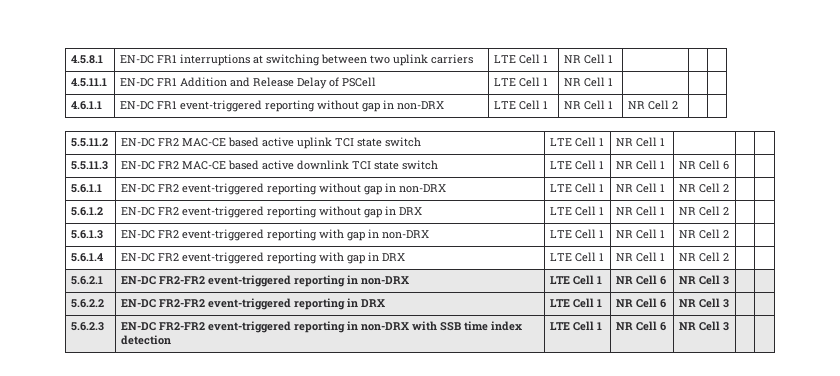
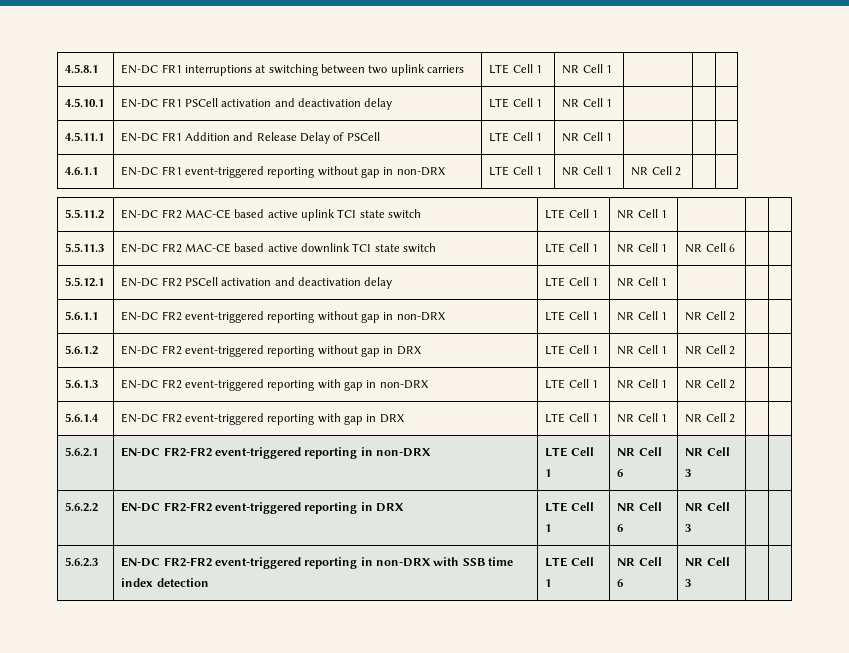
(614, 59) none -> [65,98,105,107] [121,98,393,110] [489,98,542,108] [562,98,612,108] // 4.5.10.1 | EN-DC FR1 PSCell activation and deactivation delay | LTE Cell 1 | NR Cell 1 | | |
(730, 165) none -> [65,277,105,287] [121,277,393,289] [545,277,598,287] [617,277,667,287] // 5.5.12.1 | EN-DC FR2 PSCell activation and deactivation delay | LTE Cell 1 | NR Cell 1 | | |

